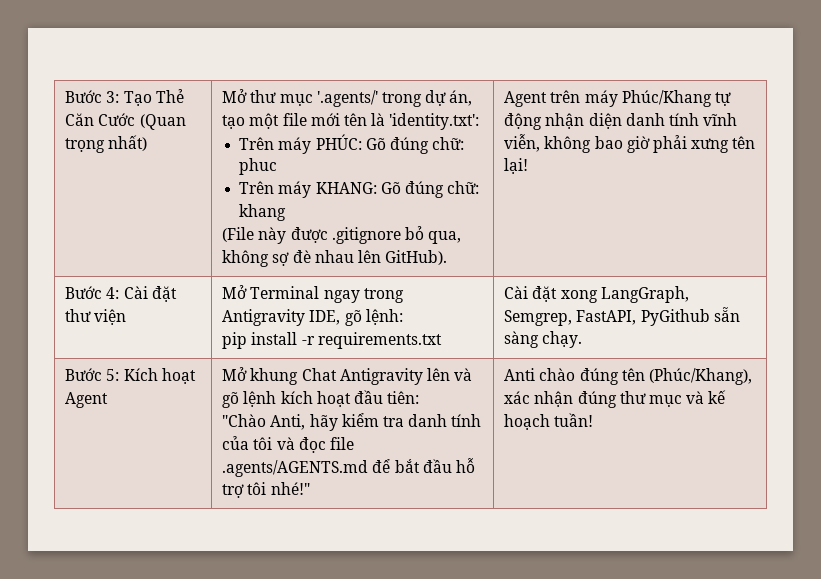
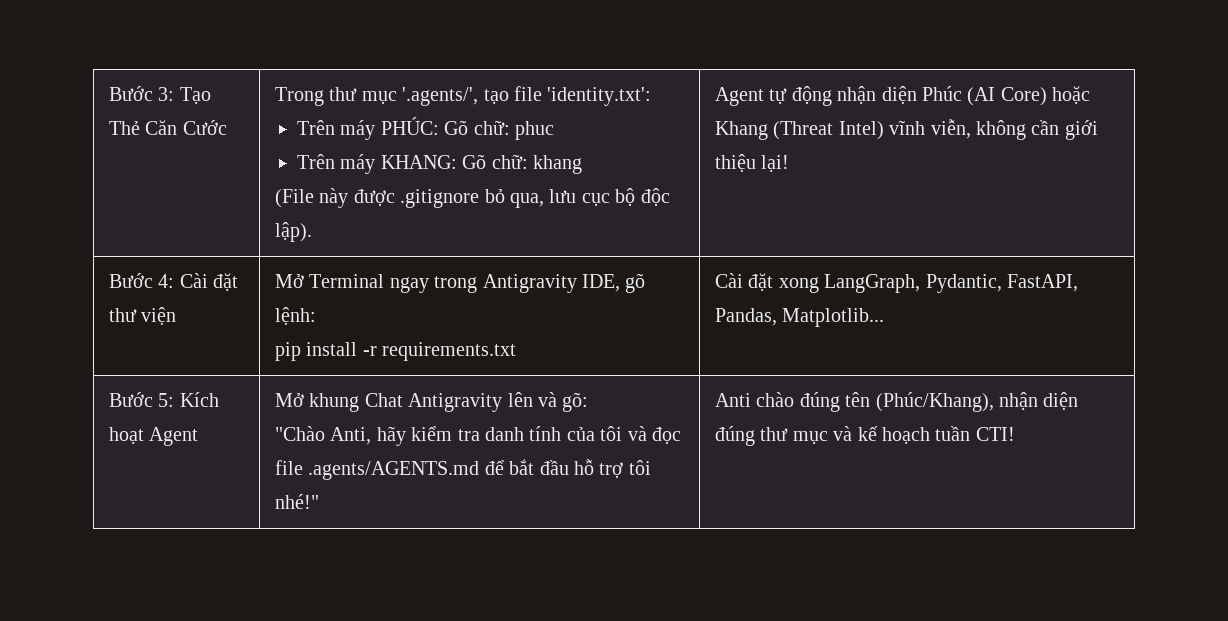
[139,114,186,130] [65,135,148,153] [222,89,473,107] [222,113,386,129] (Quan trọng nhất) | Mở thư mục '.agents/' trong dự án, tạo một file mới tên là -> [274,86,542,106] | Trong thư mục '.agents/', tạo file
[389,137,429,154] đúng -> (469, 127) none
[404,181,444,198] đúng -> (487, 161) none
[222,250,448,267] [504,90,731,107] [504,113,738,130] [504,134,756,153] không sợ đè nhau lên GitHub). | Agent trên máy Phúc/Khang tự động nhận diện danh tính vĩnh viễn, không bao giờ phải xưng tên -> [549,188,670,206] [274,222,312,242] [714,86,1091,106] [714,119,1098,140] [714,154,756,172] lưu cục bộ độc lập). | Agent tự động nhận diện Phúc (AI Core) hoặc Khang (Threat Intel) vĩnh viễn, không cần giới thiệu
[504,307,740,326] [504,331,583,348] Semgrep, FastAPI, PyGithub sẵn sàng chạy. -> [925,274,1078,293] [714,308,885,327] Pydantic, FastAPI, Pandas, Matplotlib...
[222,390,420,408] gõ lệnh kích hoạt đầu tiên: -> [562,392,589,412] gõ:
[504,391,574,407] xác nhận -> [998,392,1079,410] nhận diện
[554,413,594,427] tuần! -> [935,426,1015,441] tuần CTI!

